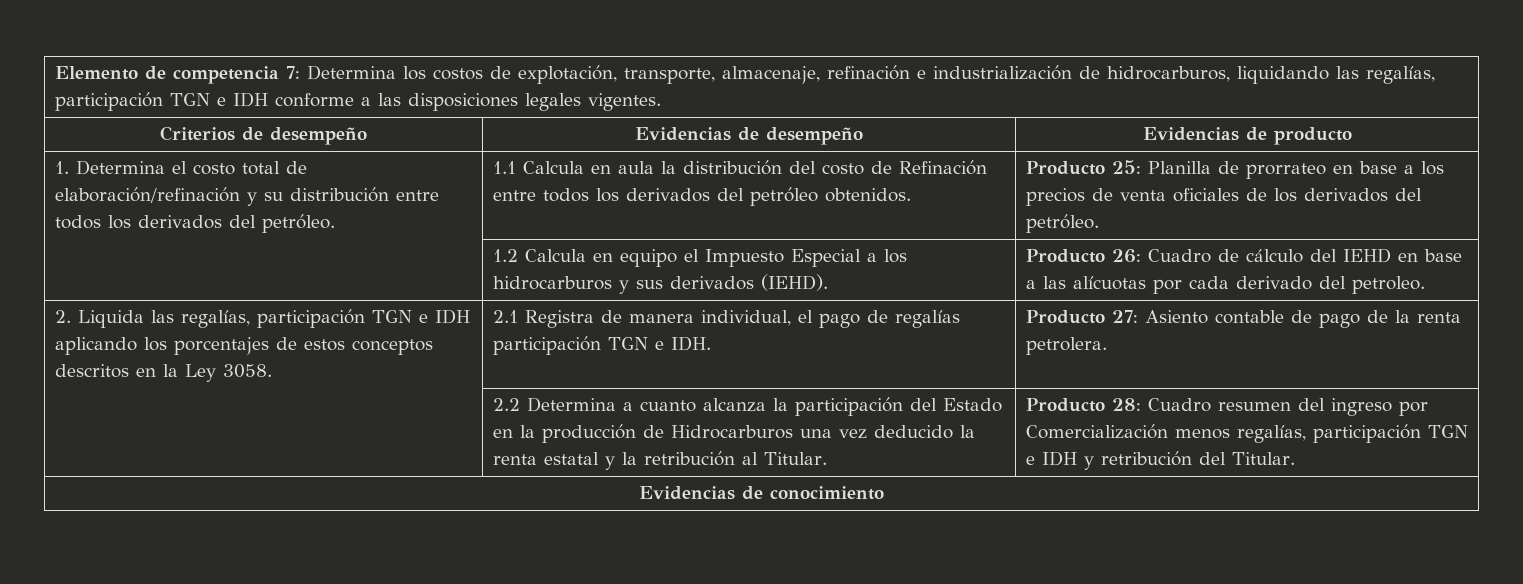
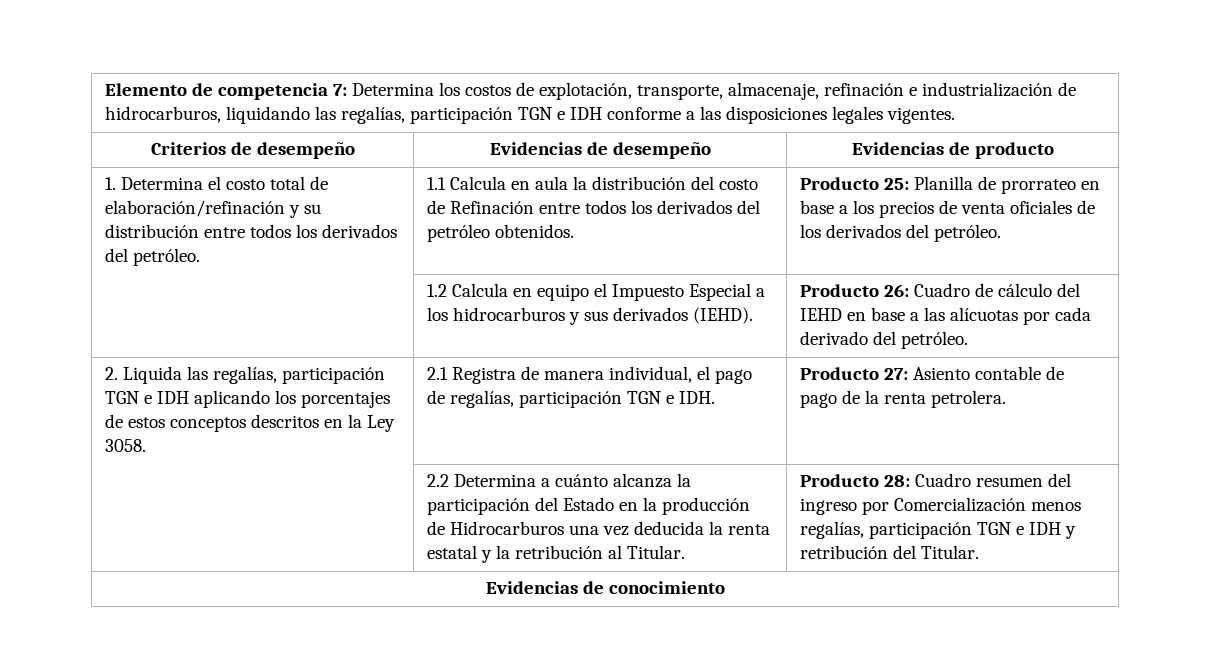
[1351,276,1425,294] petroleo. -> [901,331,969,349] petróleo.
[894,310,960,328] regalías -> [450,390,515,408] regalías,
[639,400,696,412] cuanto -> [555,474,609,487] cuánto
[873,425,953,439] deducido -> [634,521,705,535] deducida

